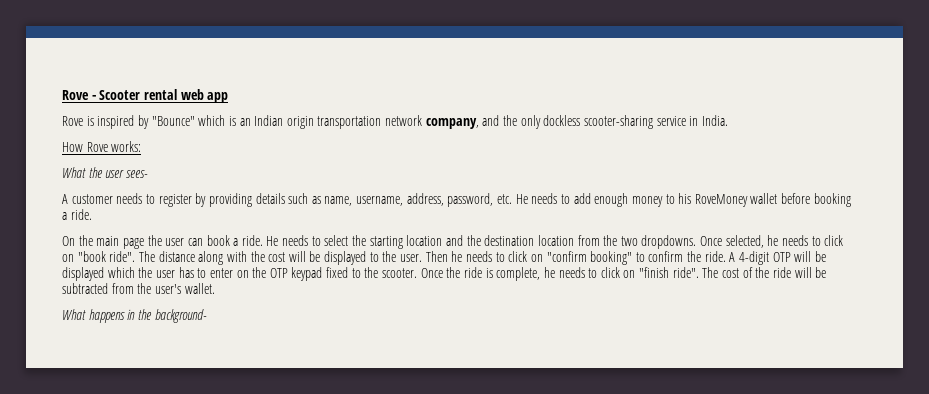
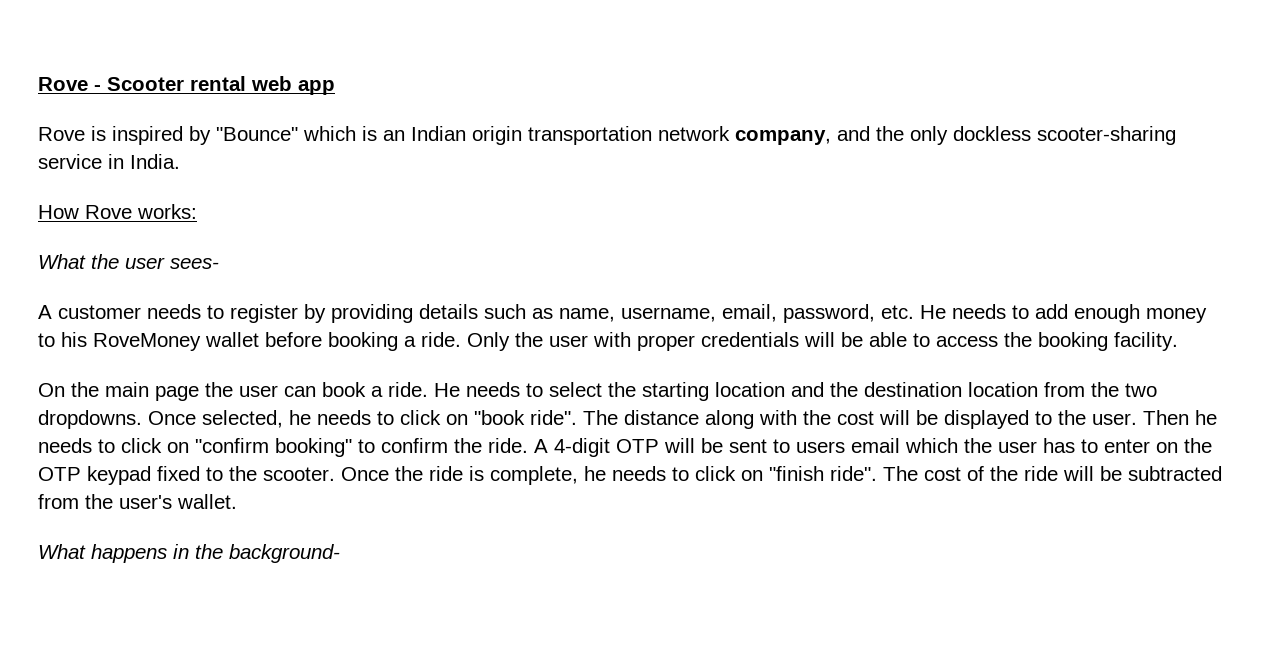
[406,193,444,206] address, -> [722,304,777,322] email,
(92, 214) none -> [467,332,1178,351] Only the user with proper credentials will be able to access the booking facility.
[62,267,104,281] displayed -> [729,438,900,453] sent to users email

